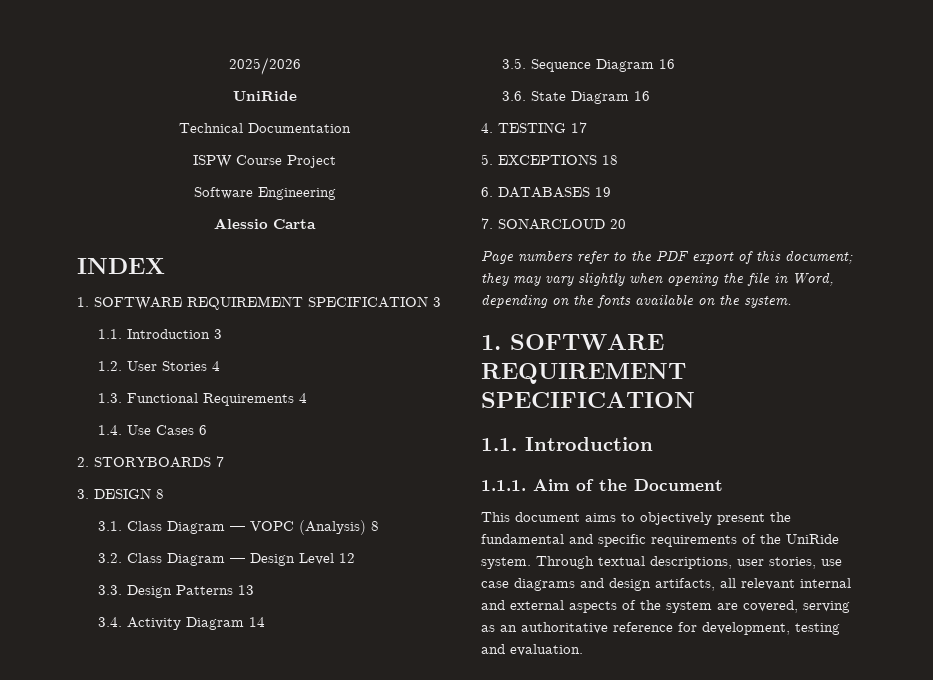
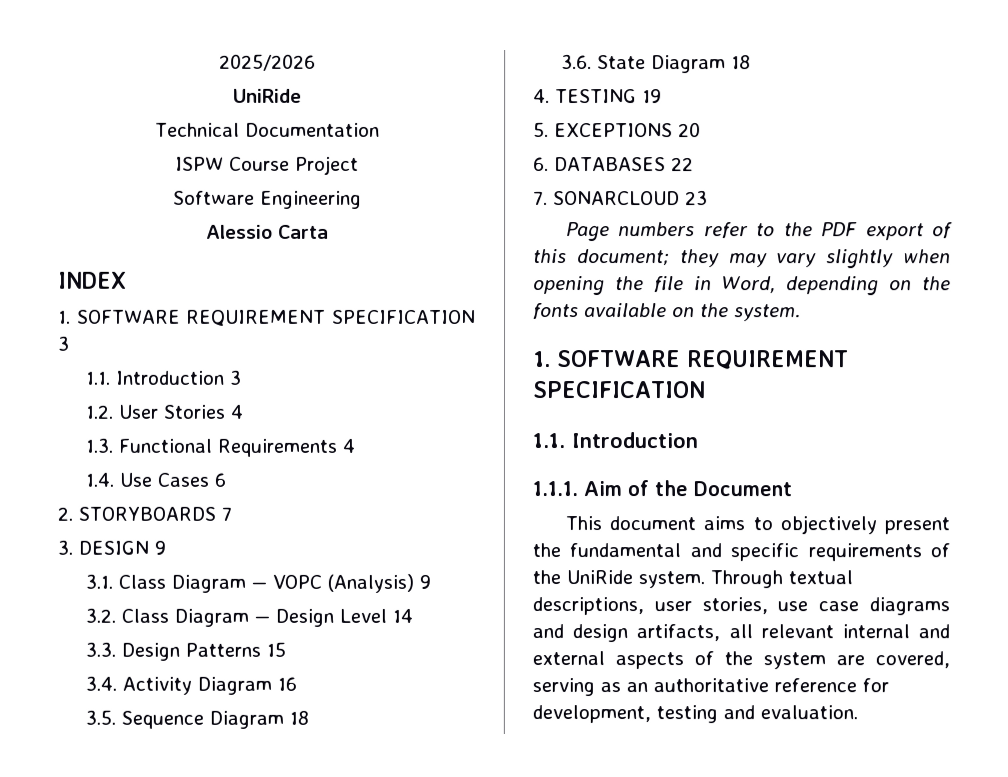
[156,489,164,499] 8 -> [154,540,166,555] 9
[371,521,380,531] 8 -> [419,574,432,589] 9
[339,553,356,563] 12 -> [392,608,414,623] 14
[238,585,255,595] 13 -> [266,641,287,657] 15
[249,617,266,627] 14 -> [277,676,298,691] 16
[659,59,676,69] 16 -> [289,710,310,725] 18
[634,91,651,101] 16 -> [731,55,752,70] 18
[571,122,587,133] 17 -> [642,89,662,104] 19
[602,155,618,165] 18 -> [678,122,701,138] 20
[595,187,611,197] 19 -> [670,157,694,172] 22
[610,219,626,229] 20 -> [685,190,708,206] 23

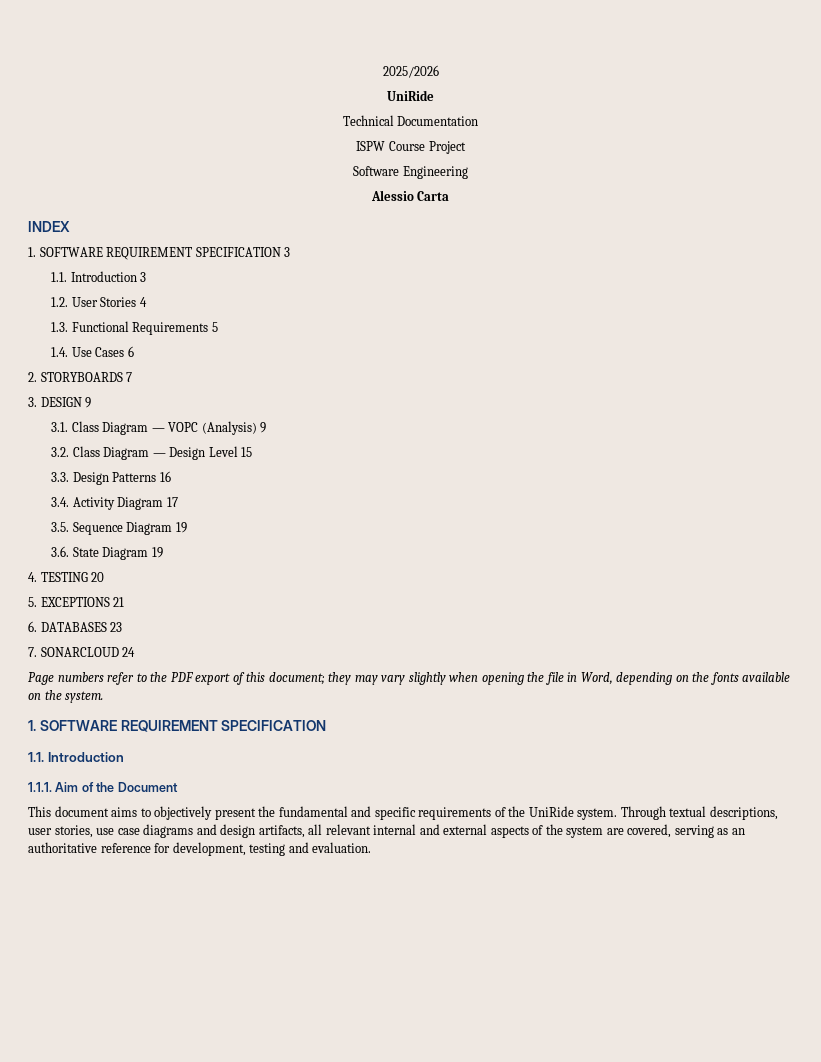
[342,438,356,453] 4 -> [211,322,218,332] 5
[392,608,414,623] 14 -> [241,447,253,457] 15
[266,641,287,657] 15 -> [159,471,171,482] 16
[277,676,298,691] 16 -> [166,497,178,507] 17
[289,710,310,725] 18 -> [175,522,187,533] 19
[731,55,752,70] 18 -> [151,547,163,558] 19
[642,89,662,104] 19 -> [91,572,105,582] 20
[678,122,701,138] 20 -> [113,597,125,607] 21
[670,157,694,172] 22 -> [110,622,123,632] 23
[685,190,708,206] 23 -> [122,647,136,657] 24

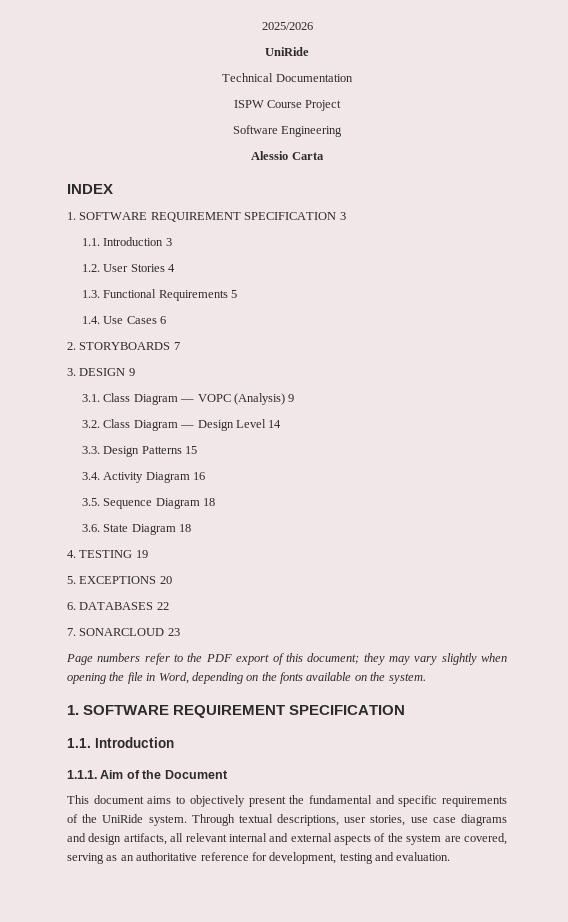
[241,447,253,457] 15 -> [268,420,282,428] 14
[159,471,171,482] 16 -> [185,446,198,454] 15
[166,497,178,507] 17 -> [193,472,206,480] 16
[175,522,187,533] 19 -> [203,498,216,506] 18
[151,547,163,558] 19 -> [179,524,192,532] 18
[91,572,105,582] 20 -> [135,550,148,558] 19
[113,597,125,607] 21 -> [159,576,172,584] 20
[110,622,123,632] 23 -> [156,602,169,610] 22
[122,647,136,657] 24 -> [167,628,180,636] 23

